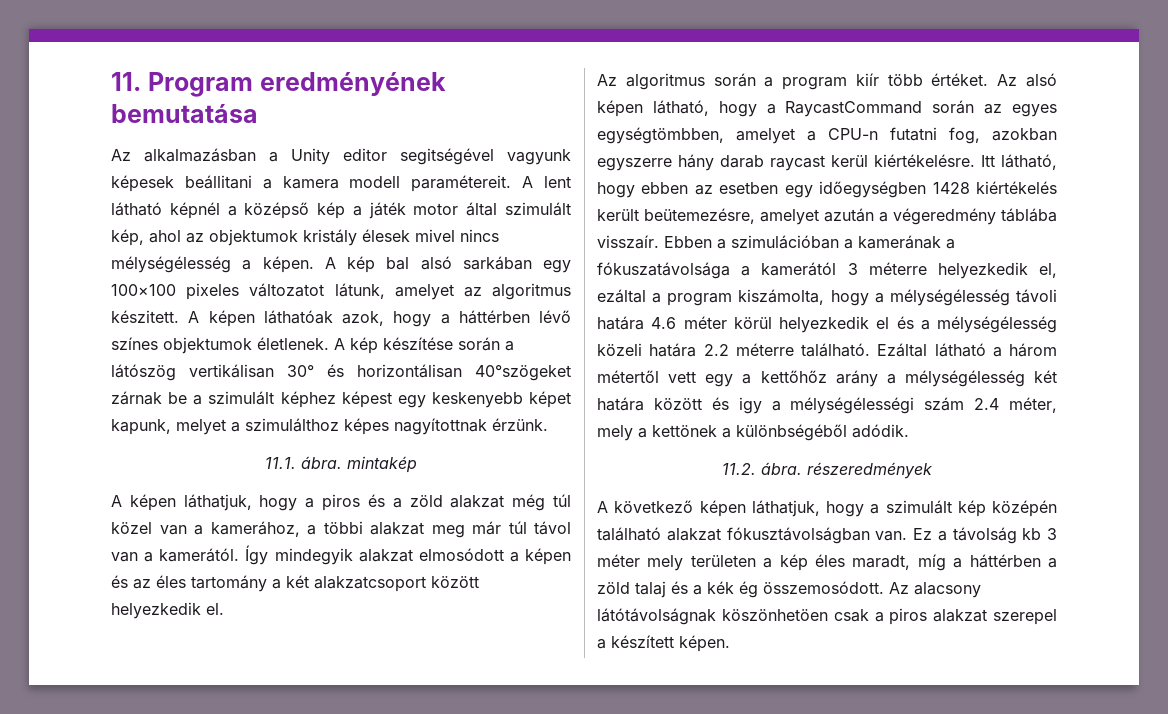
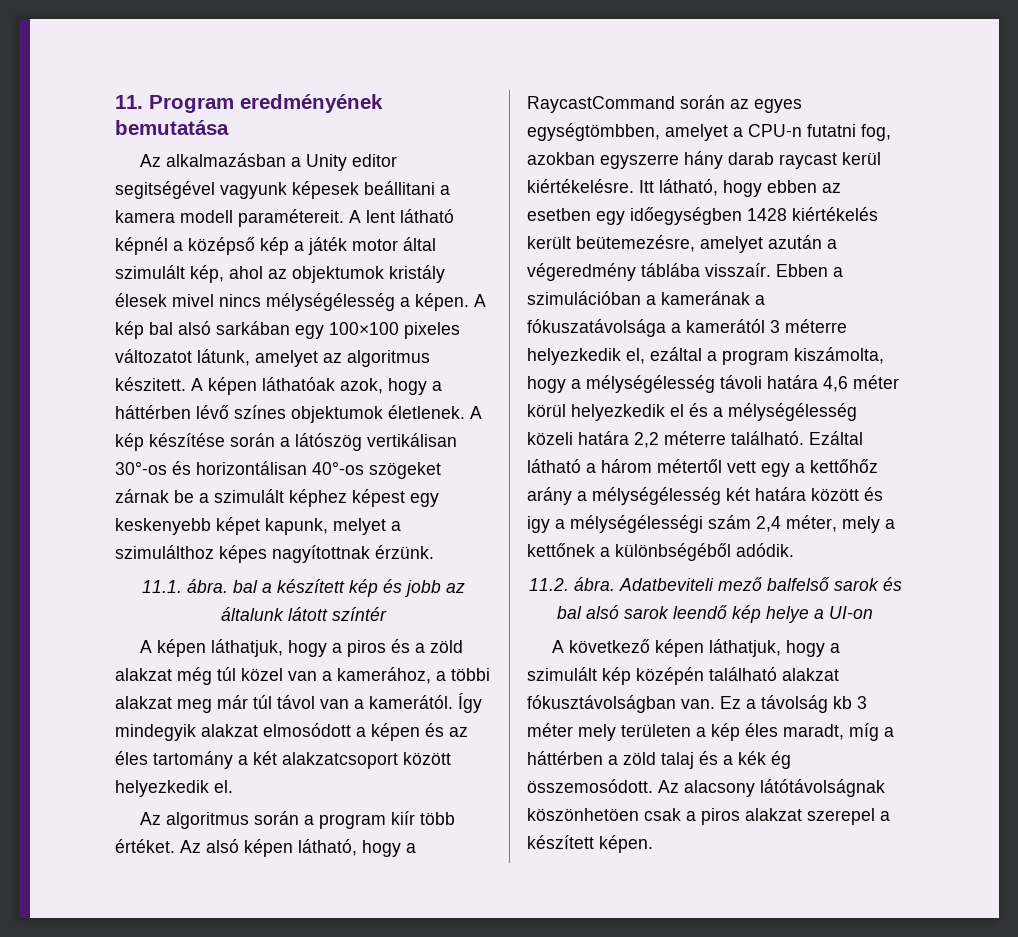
[287,365,314,377] 30° -> [115,461,167,475] 30°-os
[475,365,571,381] 40°szögeket -> [312,461,441,479] 40°-os szögeket
[347,456,417,473] mintakép -> [232,579,465,597] [220,607,387,621] bal a készített kép és jobb az általunk látott színtér
[651,317,677,329] 4.6 -> [823,376,848,392] 4,6
[703,344,729,356] 2.2 -> [634,432,659,448] 2,2
[974,398,1000,410] 2.4 -> [756,516,781,532] 2,4
[652,425,717,437] kettönek -> [527,543,595,557] kettőnek
[807,462,932,479] részeredmények -> [618,577,902,591] [557,605,873,623] Adatbeviteli mező balfelső sarok és bal alsó sarok leendő kép helye a UI-on

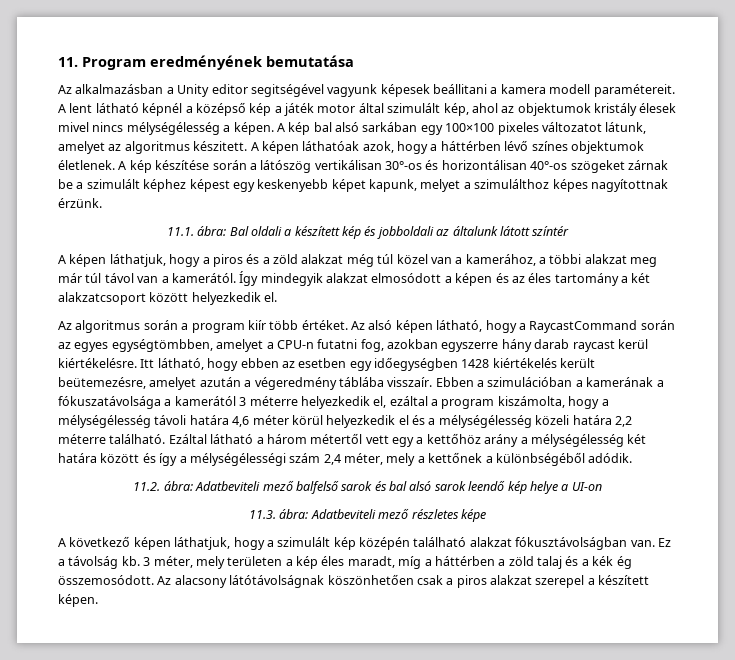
[186,579,258,593] ábra. bal -> [197,226,282,236] ábra: Bal oldali
[404,580,441,597] jobb -> [376,226,434,239] jobboldali
[810,459,878,473] kettőhőz -> [426,433,481,444] kettőhöz
[527,516,550,533] igy -> [159,453,178,466] így
[573,577,615,591] ábra. -> [163,481,193,491] ábra:
(873, 612) none -> [249,508,486,522] // 11.3. ábra: Adatbeviteli mező részletes képe
[833,696,867,709] [527,723,573,737] kb 3 méter -> [121,556,193,568] kb. 3 méter,
[527,808,639,821] köszönhetöen -> [327,574,414,585] köszönhetően

